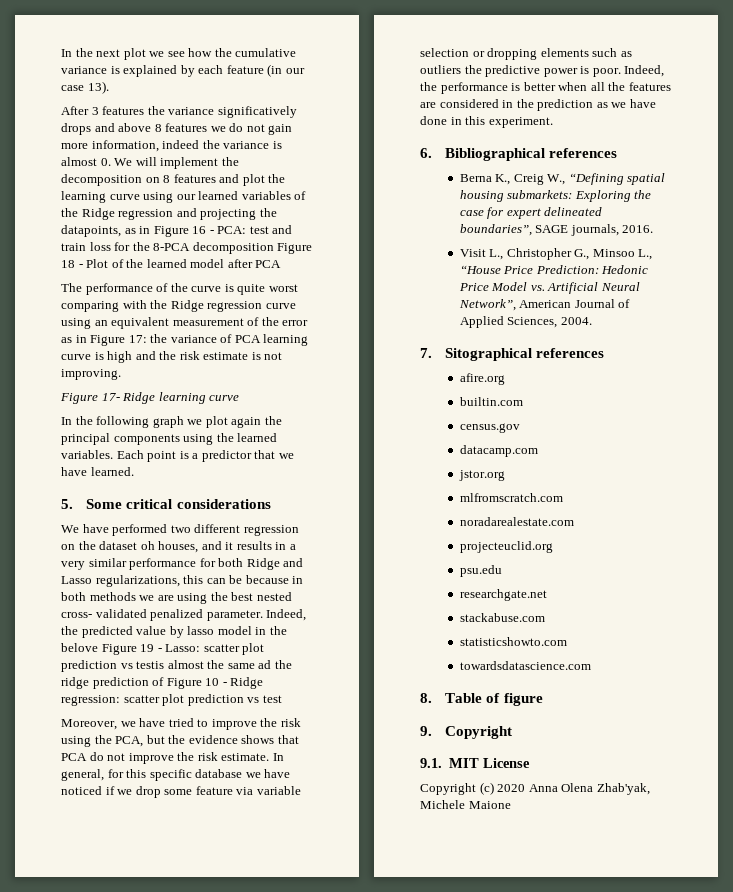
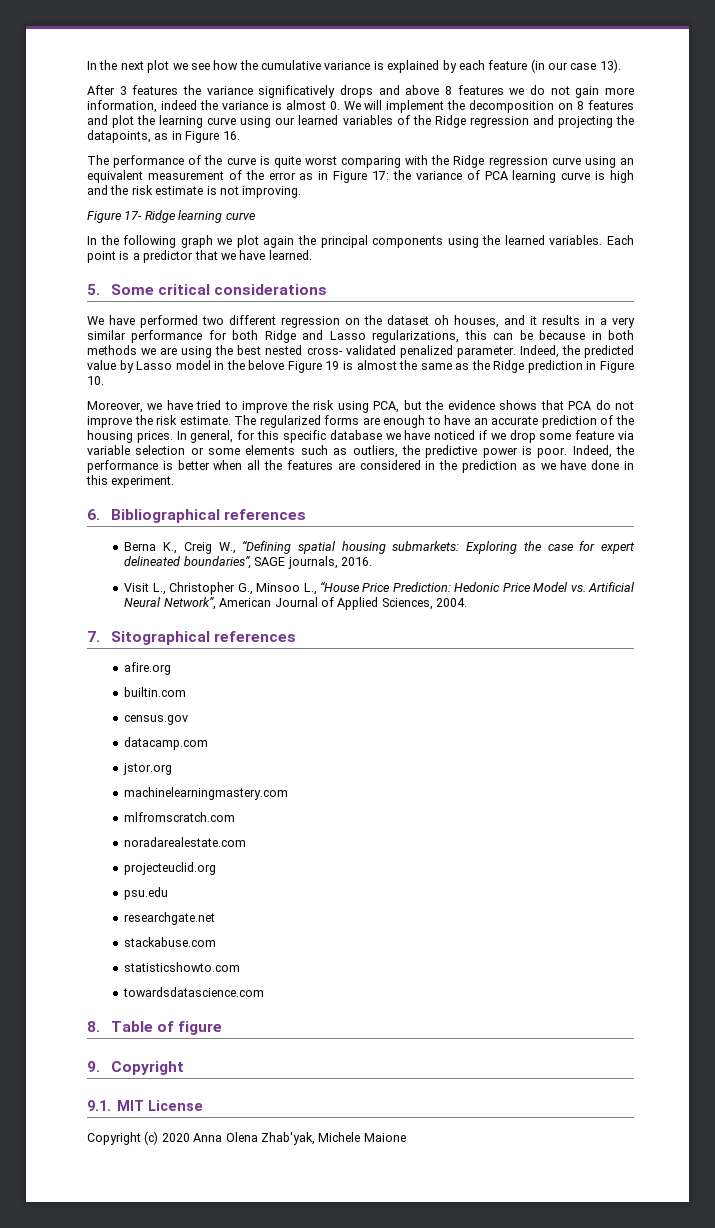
[192,225,293,234] [61,242,313,254] [61,259,282,268] 16 - PCA: test and train loss for the 8-PCA decomposition Figure 18 - Plot of the learned model after PCA -> [222,131,240,140] 16.
[187,626,215,635] lasso -> [136,361,173,370] Lasso
[157,643,265,655] [61,660,292,672] [61,677,264,689] [61,694,282,706] - Lasso: scatter plot prediction vs testis almost the same ad the ridge prediction of Figure 10 - Ridge regression: scatter plot prediction vs test -> [342,360,634,373] [87,376,104,385] is almost the same as the Ridge prediction in Figure 10.
[94,735,112,744] the -> (369, 407) none
(270, 757) none -> [234,415,635,428] [87,430,173,443] The regularized forms are enough to have an accurate prediction of the housing prices.
[487,48,538,60] dropping -> [208,448,241,455] some
[420,65,461,74] outliers -> [352,445,398,458] outliers,
(505, 475) none -> [124,787,289,800] // machinelearningmastery.com

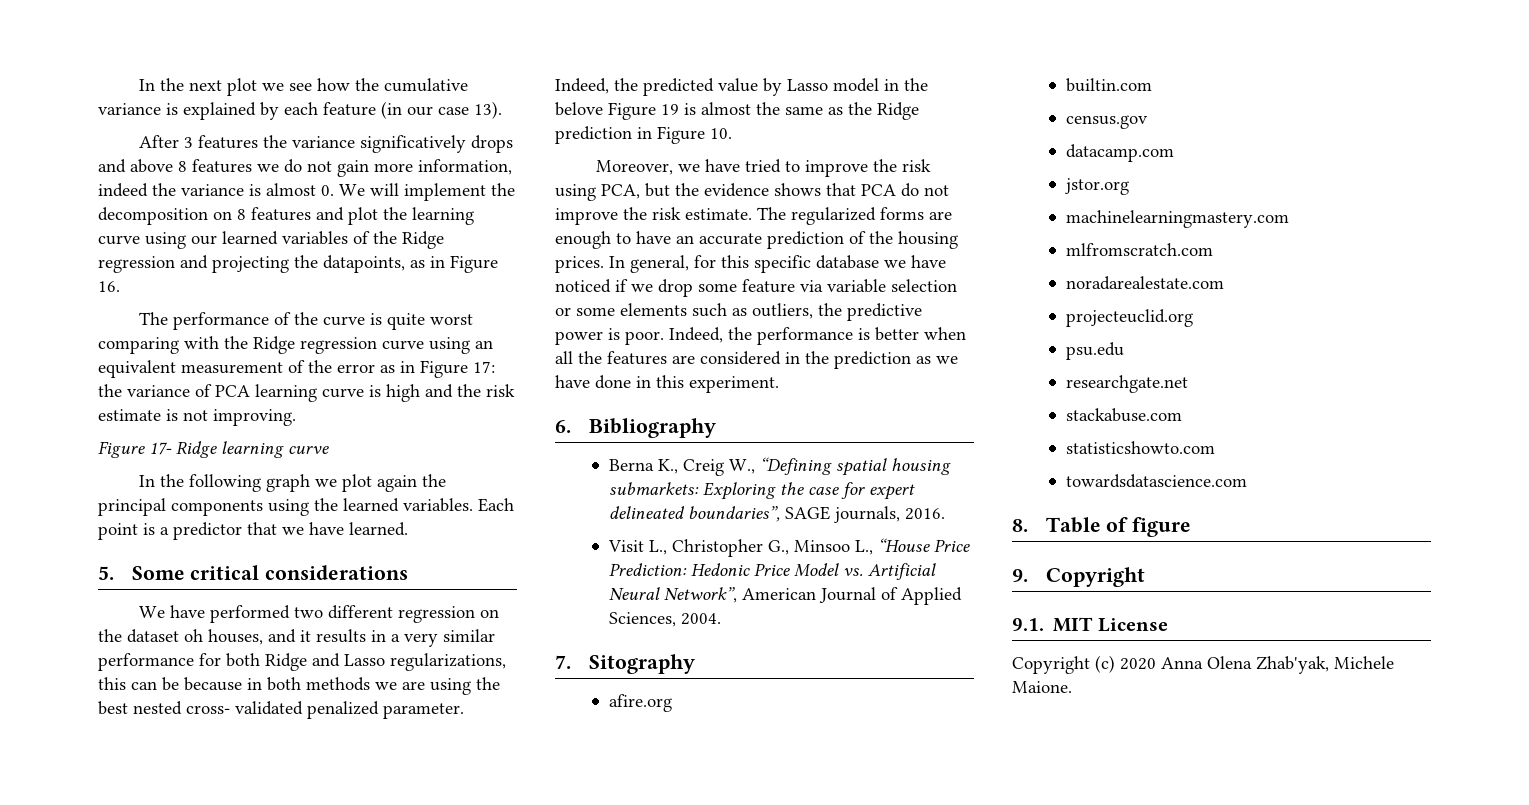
[110,509,306,523] Bibliographical references -> [588,418,716,438] Bibliography
[110,631,296,645] Sitographical references -> [588,654,695,674] Sitography
[363,1133,406,1142] Maione -> [1012,681,1072,693] Maione.

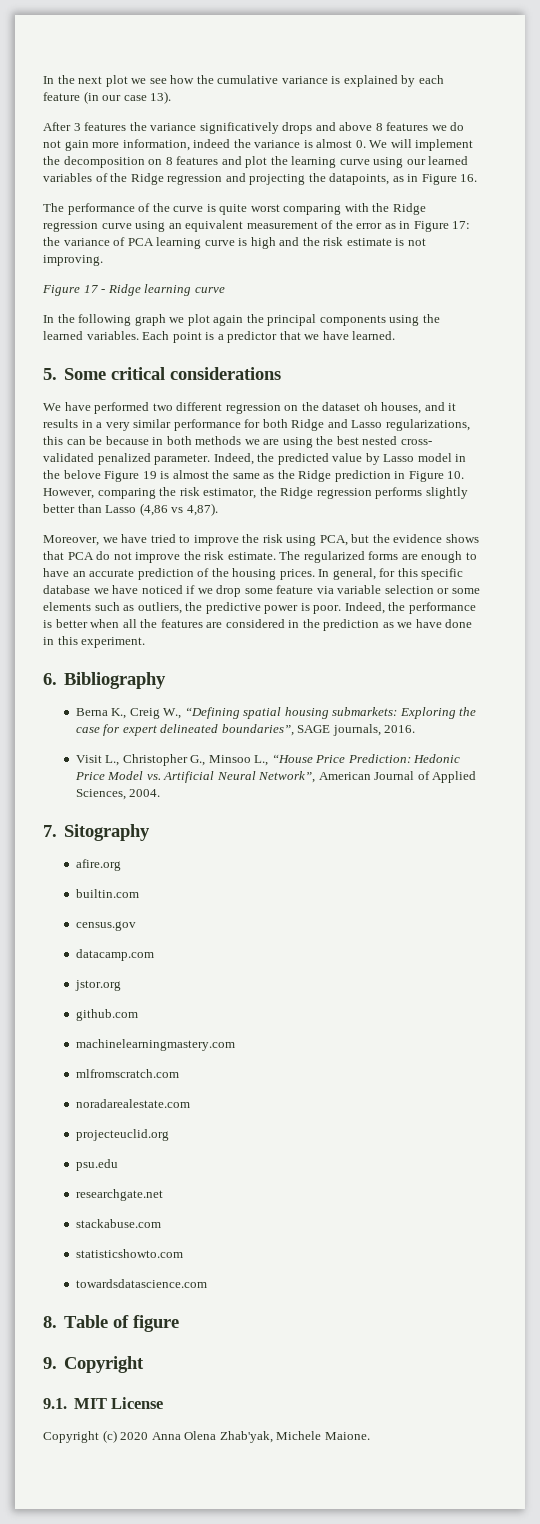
[149,442,172,455] 17- -> [83,285,106,293] 17 -
(732, 133) none -> [43,487,468,499] [43,503,218,516] However, comparing the risk estimator, the Ridge regression performs slightly better than Lasso (4,86 vs 4,87).
(1129, 186) none -> [75,1009,138,1021] // github.com

